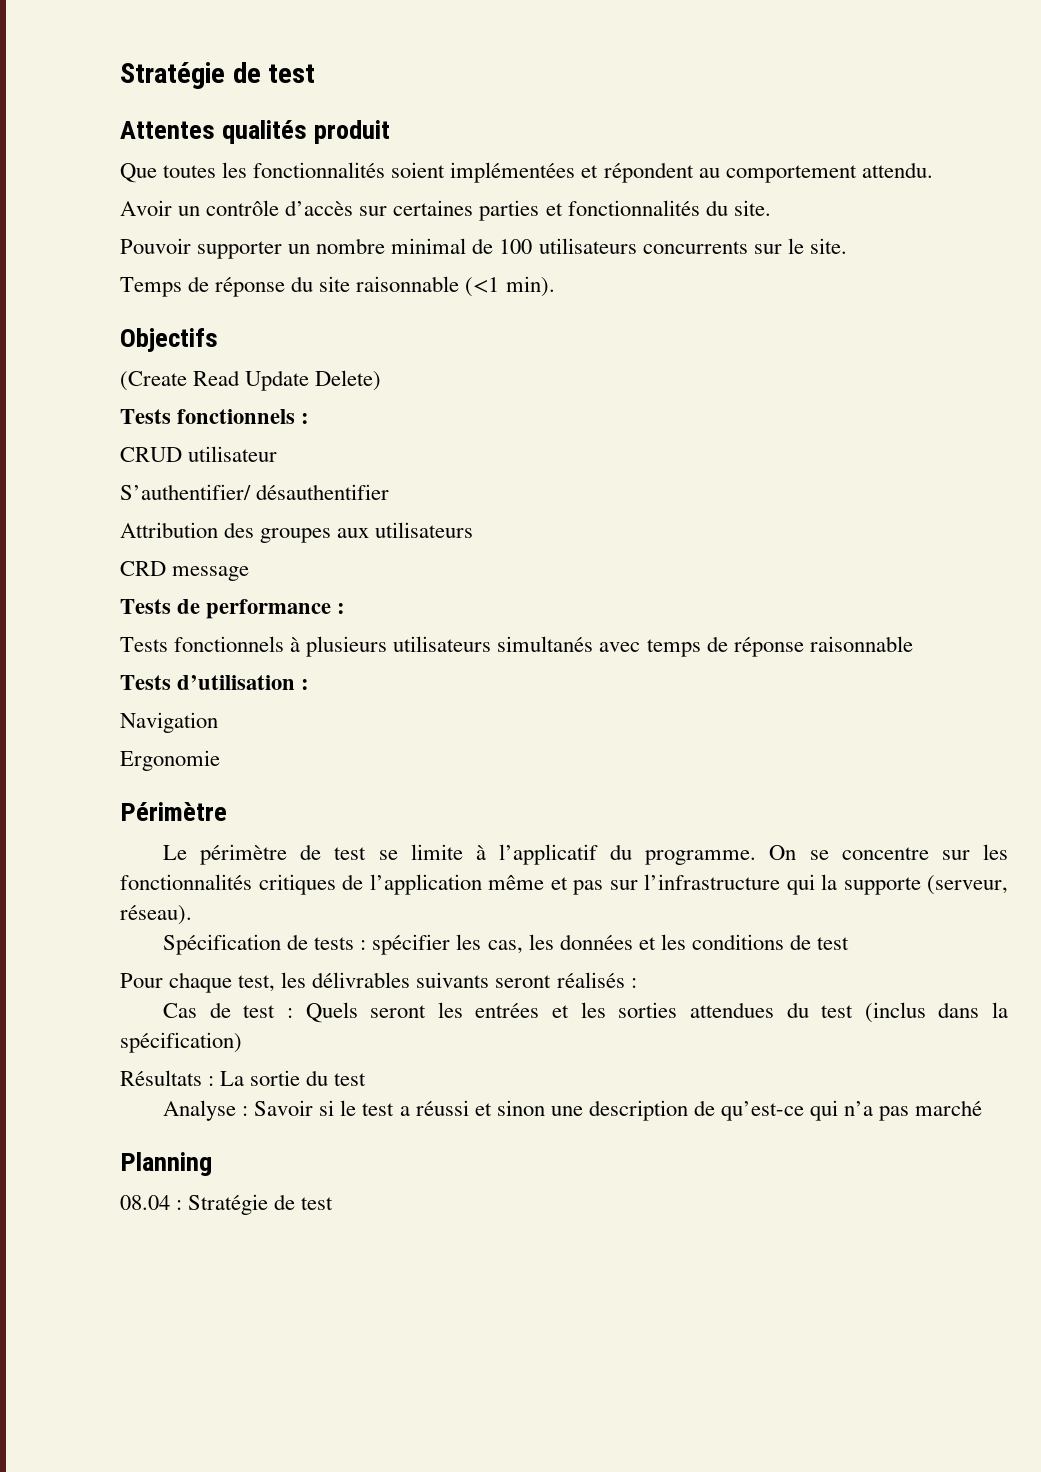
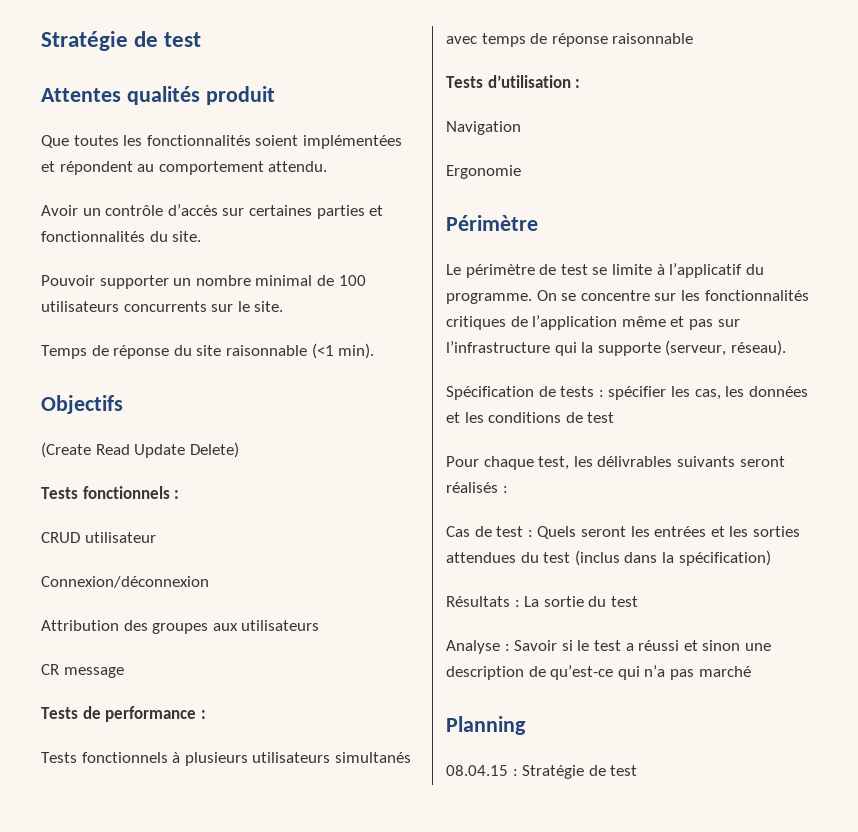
[120,484,390,500] S’authentifier/ désauthentifier -> [41,576,209,588] Connexion/déconnexion
[120,561,166,576] CRD -> [41,664,59,675] CR
[120,1195,170,1210] 08.04 -> [446,765,508,776] 08.04.15

